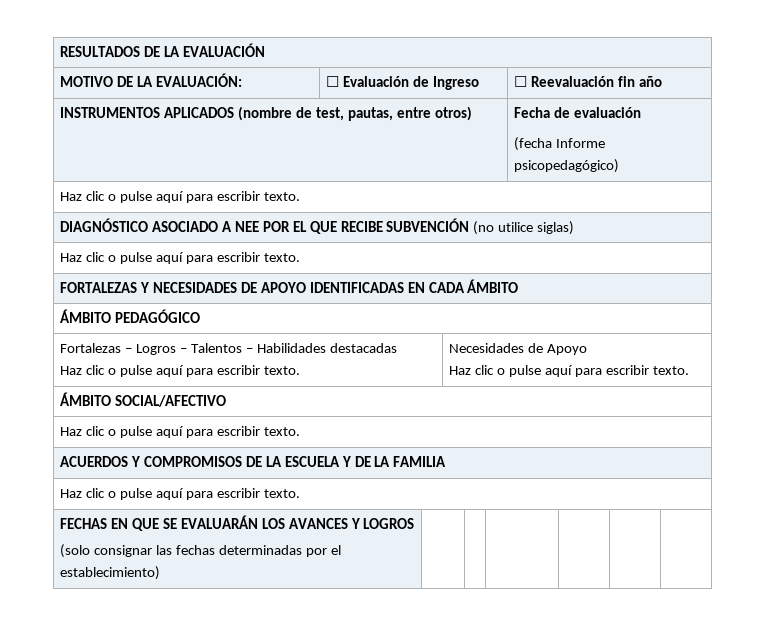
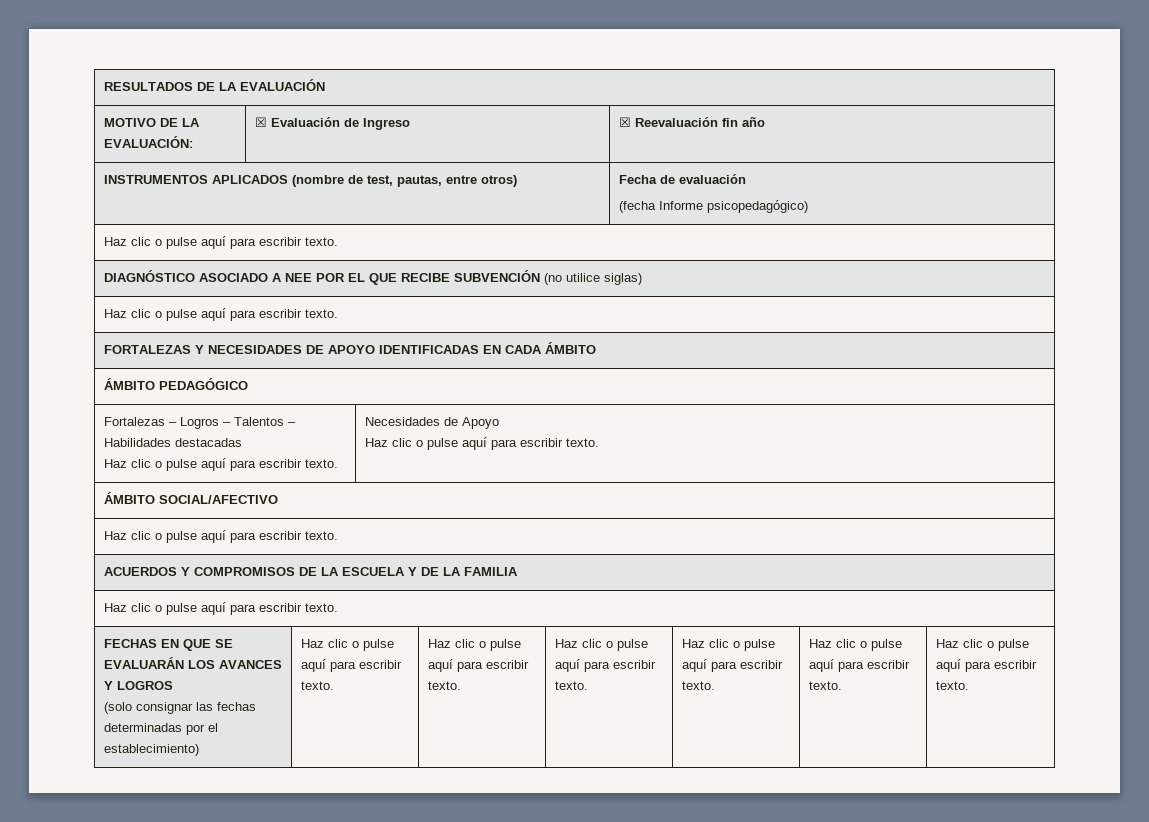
[326,76,340,87] ☐ -> [254,117,267,127] ☒
[514,76,528,87] ☐ -> [618,117,631,127] ☒
(161, 573) | | | | | -> [300,639,394,651] [300,659,402,672] [300,681,334,690] [427,639,521,651] [427,659,529,672] [427,681,461,690] [554,639,648,651] [554,659,656,672] [554,681,588,690] [681,639,775,651] [681,659,783,672] [681,681,715,690] [808,639,902,651] [808,659,910,672] [808,681,842,690] [935,639,1029,651] [935,659,1037,672] [935,681,969,690] Haz clic o pulse aquí para escribir texto. | Haz clic o pulse aquí para escribir texto. | Haz clic o pulse aquí para escribir texto. | Haz clic o pulse aquí para escribir texto. | Haz clic o pulse aquí para escribir texto. | Haz clic o pulse aquí para escribir texto.

